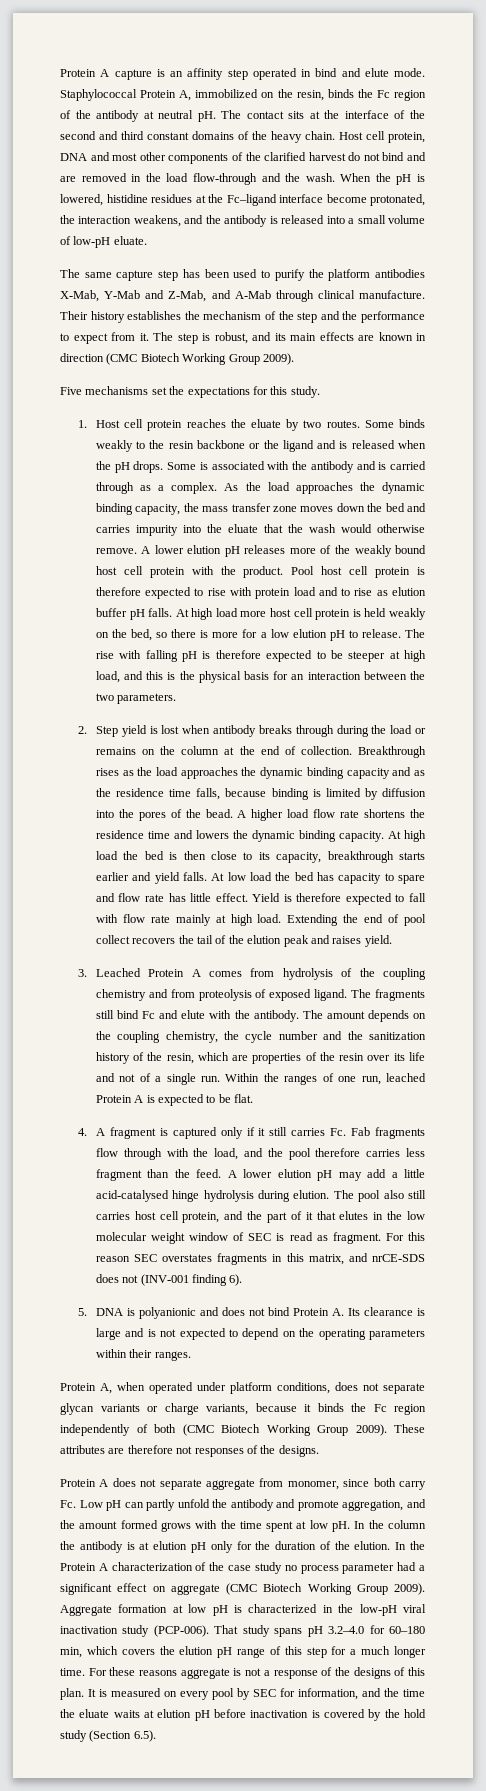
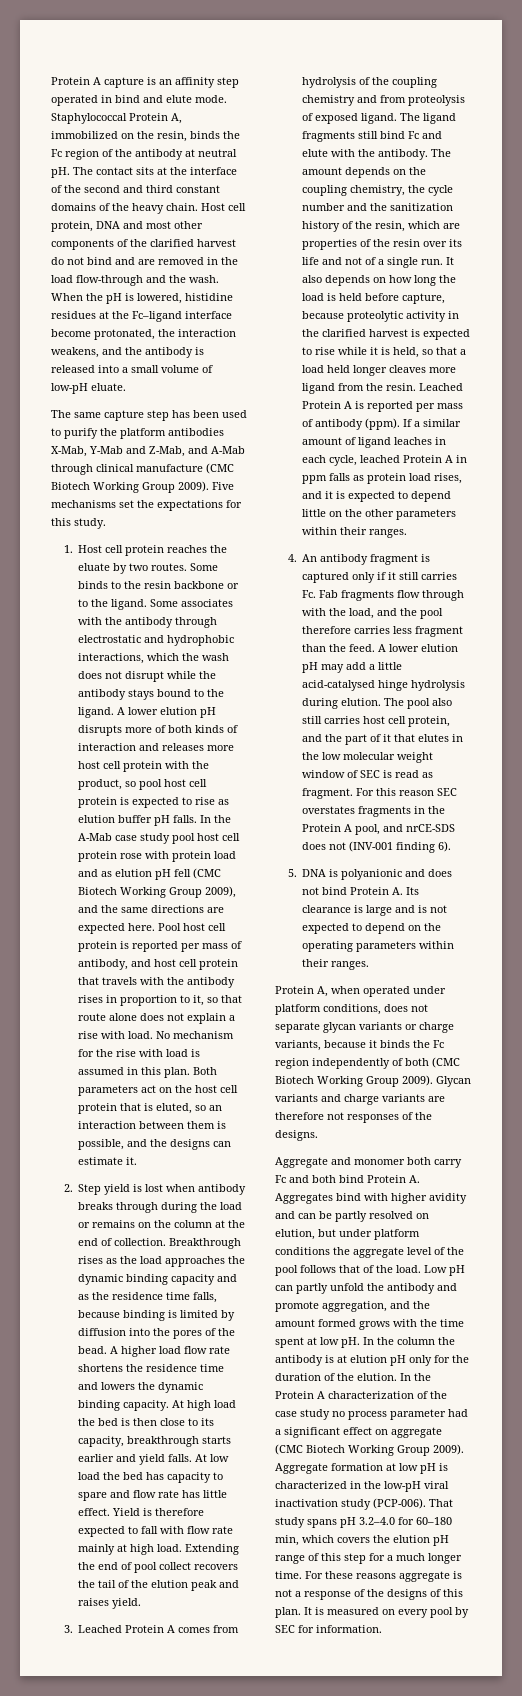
[359,290,425,299] [60,311,426,323] [60,332,426,344] [60,353,294,365] manufacture. Their history establishes the mechanism of the step and the performance to expect from it. The step is robust, and its main effects are known in direction (CMC Biotech Working Group 2009). // -> [136,463,234,474] [51,481,209,493] manufacture (CMC Biotech Working Group 2009).
[95,440,133,452] weakly -> (109, 585) none
[263,440,427,452] [95,461,427,473] [95,482,425,494] [95,503,426,515] [95,524,426,536] [95,545,426,557] the ligand and is released when the pH drops. Some is associated with the antibody and is carried through as a complex. As the load approaches the dynamic binding capacity, the mass transfer zone moves down the bed and carries impurity into the eluate that the wash would otherwise remove. A lower elution pH releases more of the weakly bound -> [78,599,234,610] [78,617,218,628] [78,635,235,646] [78,653,230,664] [78,671,217,682] [78,689,225,700] [78,707,217,718] [78,725,239,736] [78,743,235,751] to the ligand. Some associates with the antibody through electrostatic and hydrophobic interactions, which the wash does not disrupt while the antibody stays bound to the ligand. A lower elution pH disrupts more of both kinds of interaction and releases more
[243,566,425,578] [95,587,373,599] product. Pool host cell protein is therefore expected to rise with protein load and to rise -> [78,779,208,790] [78,797,216,808] product, so pool host cell protein is expected to rise
[175,608,426,620] [95,629,425,641] [95,650,426,662] [95,671,425,683] [95,693,177,704] At high load more host cell protein is held weakly on the bed, so there is more for a low elution pH to release. The rise with falling pH is therefore expected to be steeper at high load, and this is the physical basis for an interaction between the two parameters. -> [200,815,232,823] [78,833,241,844] [78,851,237,862] [78,868,222,880] [78,886,237,898] [78,905,225,913] [78,923,227,934] [78,941,243,952] [78,959,239,970] [78,977,236,988] [78,995,243,1006] [78,1013,236,1024] [78,1031,235,1039] [78,1049,201,1057] [78,1067,218,1078] [78,1085,239,1096] [78,1103,223,1114] [78,1121,227,1129] [78,1139,232,1150] [78,1157,138,1165] In the A-Mab case study pool host cell protein rose with protein load and as elution pH fell (CMC Biotech Working Group 2009), and the same directions are expected here. Pool host cell protein is reported per mass of antibody, and host cell protein that travels with the antibody rises in proportion to it, so that route alone does not explain a rise with load. No mechanism for the rise with load is assumed in this plan. Both parameters act on the host cell protein that is eluted, so an interaction between them is possible, and the designs can estimate it.
(372, 993) none -> [423,113,457,124] ligand
[225,1073,426,1085] [95,1094,254,1106] Within the ranges of one run, leached Protein A is expected to be flat. -> [446,257,455,265] [302,275,457,286] [302,293,446,304] [302,311,460,322] [302,329,471,340] [302,347,467,358] [302,365,457,376] [302,383,464,394] [302,401,464,412] [302,418,462,430] [302,437,447,448] [302,455,468,466] [302,473,463,484] [302,491,452,502] [302,509,457,520] [302,527,408,538] It also depends on how long the load is held before capture, because proteolytic activity in the clarified harvest is expected to rise while it is held, so that a load held longer cleaves more ligand from the resin. Leached Protein A is reported per mass of antibody (ppm). If a similar amount of ligand leaches in each cycle, leached Protein A in ppm falls as protein load rises, and it is expected to depend little on the other parameters within their ranges.
[95,1128,105,1136] A -> [302,554,369,565] An antibody
[286,1253,344,1265] this matrix, -> [428,806,446,814] [302,824,381,835] the Protein A pool,
[394,1424,425,1433] [60,1445,105,1454] These attributes -> [436,1076,471,1087] [275,1094,425,1105] Glycan variants and charge variants
[60,1478,426,1490] [60,1500,76,1508] Protein A does not separate aggregate from monomer, since both carry Fc. -> [275,1157,462,1168] [275,1175,420,1183] [275,1193,467,1204] [275,1211,429,1222] [275,1229,420,1240] [275,1247,464,1258] [275,1265,421,1276] Aggregate and monomer both carry Fc and both bind Protein A. Aggregates bind with higher avidity and can be partly resolved on elution, but under platform conditions the aggregate level of the pool follows that of the load.
[298,1688,425,1700] [60,1709,426,1721] [60,1730,156,1742] information, and the time the eluate waits at elution pH before inactivation is covered by the hold study (Section 6.5). -> [316,1625,382,1633] information.

